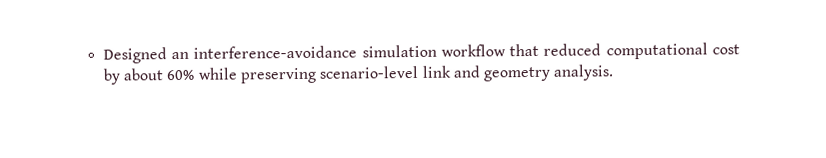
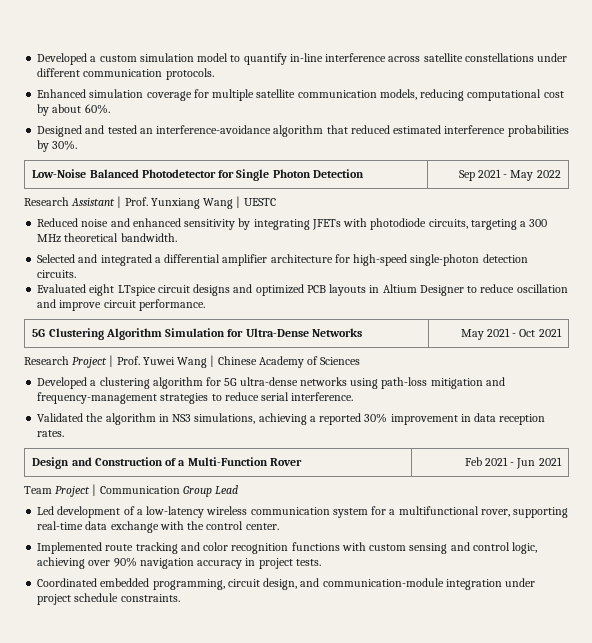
[102,42,740,64] [102,64,615,85] Designed an interference-avoidance simulation workflow that reduced computational cost by about 60% while preserving scenario-level link and geometry analysis. -> [37,53,568,65] [37,68,214,80] [37,89,564,101] [37,104,110,116] [37,125,569,137] [37,140,78,152] [32,169,364,181] [458,169,561,181] [24,196,276,209] [37,218,548,230] [37,233,177,243] [37,254,528,266] [37,270,77,278] [37,284,568,296] [37,299,205,311] [32,328,362,340] [460,328,562,340] [24,355,361,368] [37,377,505,389] [37,392,354,404] [37,413,546,425] [37,430,65,437] [32,457,302,469] [464,457,562,469] [24,484,239,497] [37,506,569,518] [37,521,279,533] [37,542,538,554] [37,557,321,569] [37,578,536,590] [37,593,180,605] Developed a custom simulation model to quantify in-line interference across satellite constellations under different communication protocols. // Enhanced simulation coverage for multiple satellite communication models, reducing computational cost by about 60%. // Designed and tested an interference-avoidance algorithm that reduced estimated interference probabilities by 30%. // Low-Noise Balanced Photodetector for Single Photon Detection | Sep 2021 - May 2022 // Research Assistant | Prof. Yunxiang Wang | UESTC // Reduced noise and enhanced sensitivity by integrating JFETs with photodiode circuits, targeting a 300 MHz theoretical bandwidth. // Selected and integrated a differential amplifier architecture for high-speed single-photon detection circuits. // Evaluated eight LTspice circuit designs and optimized PCB layouts in Altium Designer to reduce oscillation and improve circuit performance. // 5G Clustering Algorithm Simulation for Ultra-Dense Networks | May 2021 - Oct 2021 // Research Project | Prof. Yuwei Wang | Chinese Academy of Sciences // Developed a clustering algorithm for 5G ultra-dense networks using path-loss mitigation and frequency-management strategies to reduce serial interference. // Validated the algorithm in NS3 simulations, achieving a reported 30% improvement in data reception rates. // Design and Construction of a Multi-Function Rover | Feb 2021 - Jun 2021 // Team Project | Communication Group Lead // Led development of a low-latency wireless communication system for a multifunctional rover, supporting real-time data exchange with the control center. // Implemented route tracking and color recognition functions with custom sensing and control logic, achieving over 90% navigation accuracy in project tests. // Coordinated embedded programming, circuit design, and communication-module integration under project schedule constraints.

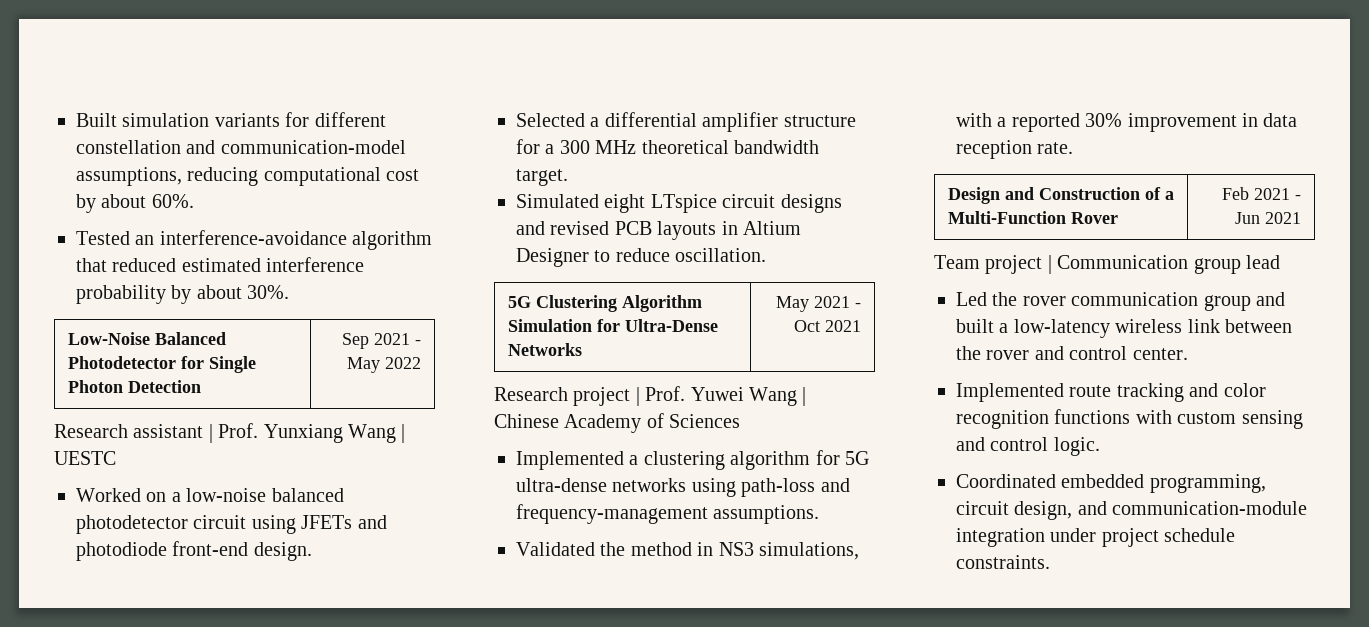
[37,53,568,65] [37,68,214,80] [37,89,417,101] Developed a custom simulation model to quantify in-line interference across satellite constellations under different communication protocols. // Enhanced simulation coverage for multiple satellite communication models, -> [76,112,386,127] [76,140,406,154] [76,167,182,186] Built simulation variants for different constellation and communication-model assumptions,
[37,125,137,137] Designed and tested -> [76,231,130,245] Tested
[507,125,569,137] [37,140,50,152] probabilities by -> [76,285,242,304] probability by about
[71,198,116,206] Assistant -> [133,424,204,438] assistant
[37,218,548,230] [37,233,177,243] [37,254,528,266] [37,270,77,278] [37,284,87,293] Reduced noise and enhanced sensitivity by integrating JFETs with photodiode circuits, targeting a 300 MHz theoretical bandwidth. // Selected and integrated a differential amplifier architecture for high-speed single-photon detection circuits. // Evaluated -> [76,488,344,502] [76,515,387,534] [76,541,312,561] [516,112,856,132] [516,139,819,154] [516,169,568,186] [516,194,599,208] Worked on a low-noise balanced photodetector circuit using JFETs and photodiode front-end design. // Selected a differential amplifier structure for a 300 MHz theoretical bandwidth target. // Simulated
[255,284,304,296] optimized -> [550,221,610,235] revised
[516,284,568,293] [37,299,205,311] oscillation and improve circuit performance. -> [675,248,767,262] oscillation.
[72,357,108,368] Project -> [573,387,631,406] project
[37,377,88,389] Developed -> [516,451,624,470] Implemented
[430,378,483,389] mitigation -> (816, 487) none
[160,392,354,404] strategies to reduce serial interference. -> [713,505,820,524] assumptions.
[105,413,156,425] algorithm -> [630,542,692,556] method
[258,413,307,425] achieving -> [956,113,992,127] with
[37,430,65,437] rates. -> [1037,142,1074,154] rate.
[55,486,91,497] Project -> [985,255,1043,274] project
[182,485,239,497] Group Lead -> [1193,255,1280,274] group lead
[57,506,569,518] [37,521,205,533] development of a low-latency wireless communication system for a multifunctional rover, supporting real-time data exchange with the -> [992,292,1285,311] [956,319,1292,338] [956,346,1064,360] the rover communication group and built a low-latency wireless link between the rover and
[512,542,538,554] [37,557,321,569] logic, achieving over 90% navigation accuracy in project tests. -> [1053,437,1100,456] logic.

